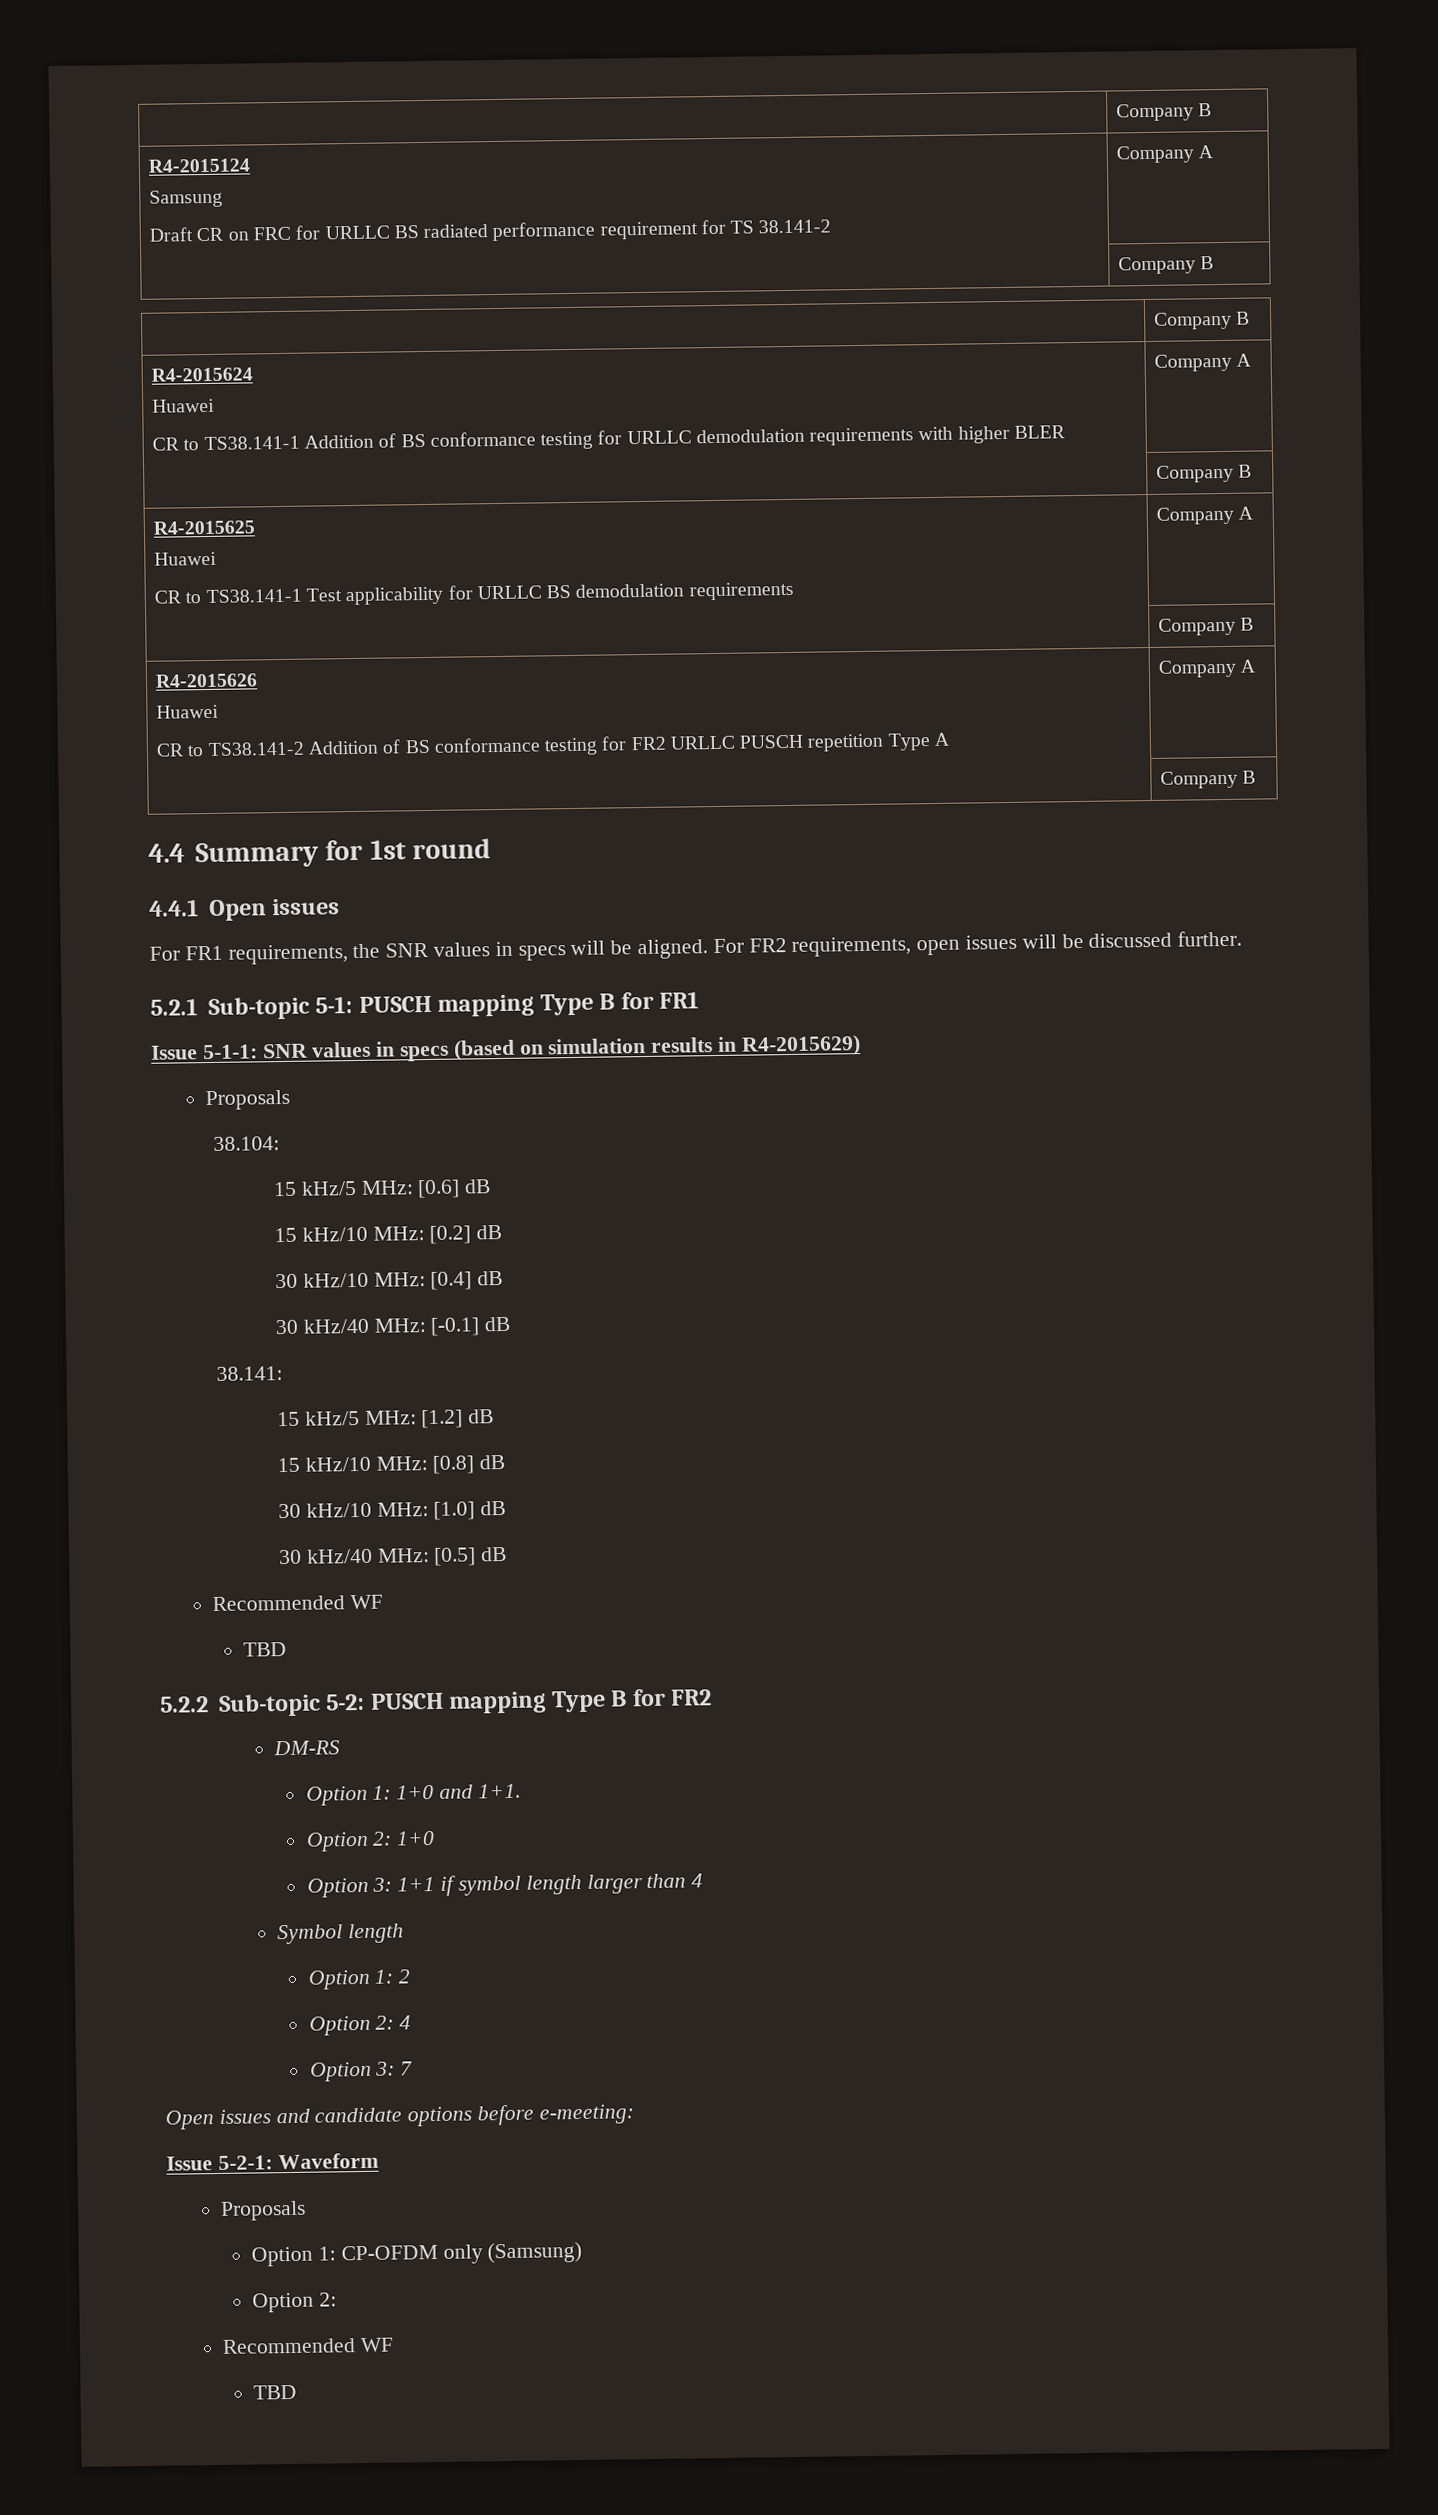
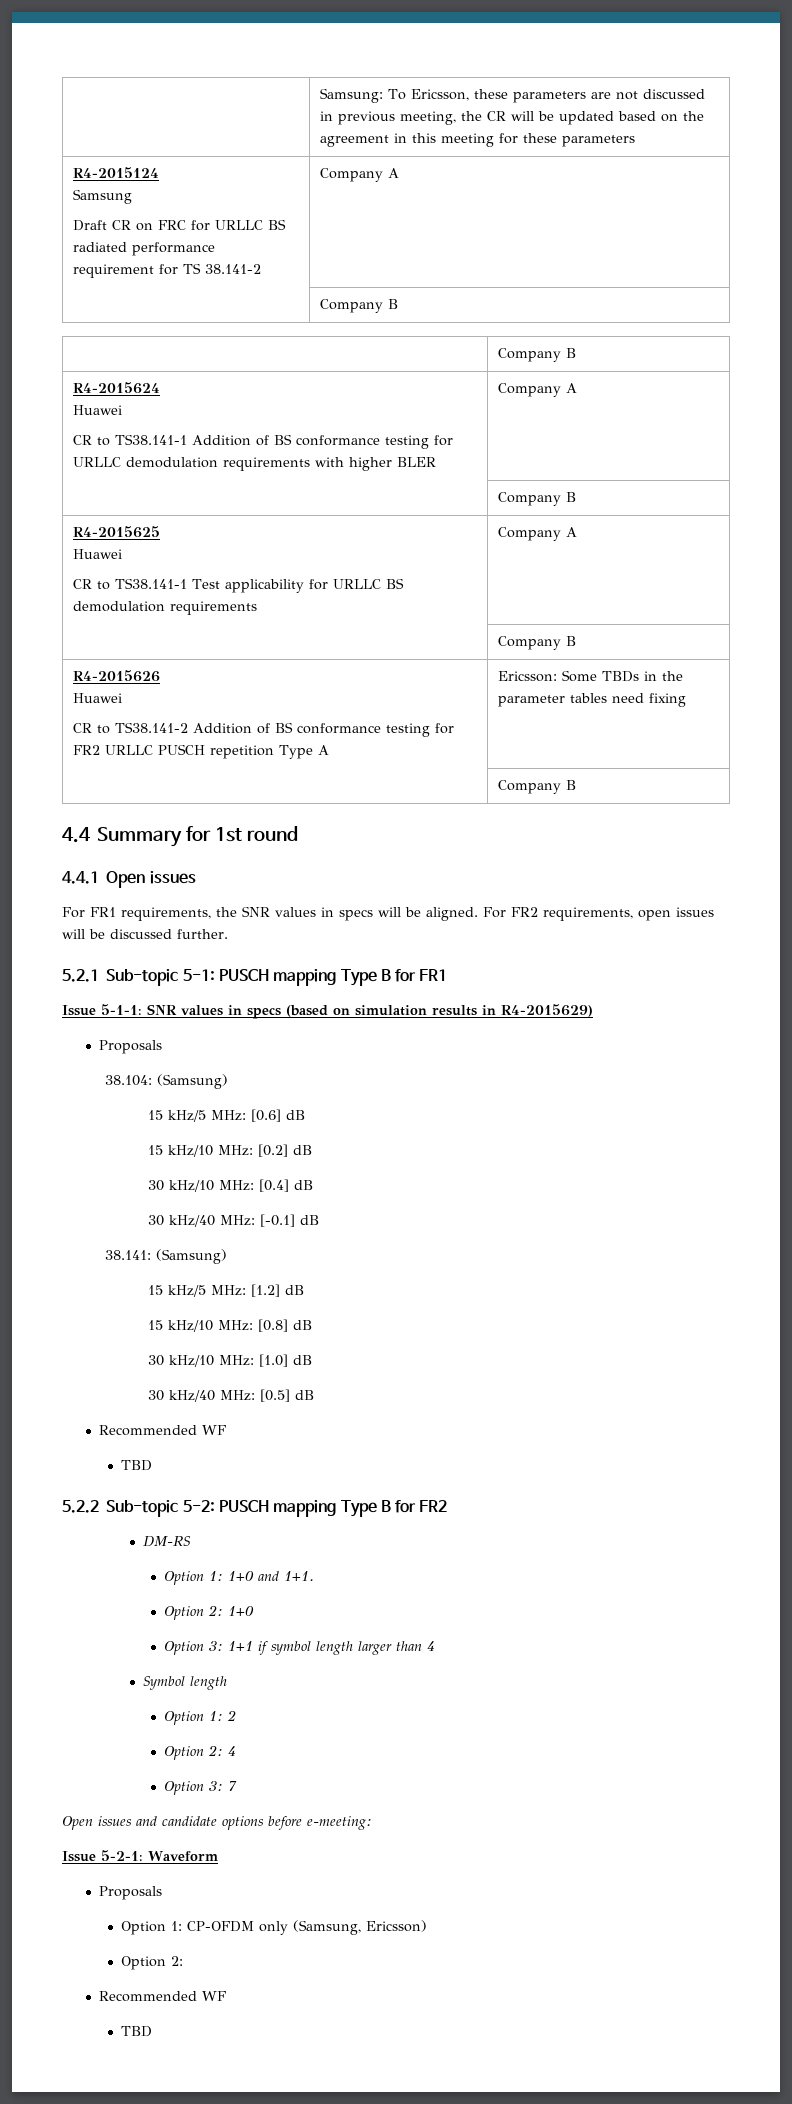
[1116,103,1213,122] | Company B -> [320,88,706,103] [320,111,705,125] [320,133,636,147] | Samsung: To Ericsson, these parameters are not discussed in previous meeting, the CR will be updated based on the agreement in this meeting for these parameters
[1158,659,1256,678] Company A -> [498,670,684,682] [498,693,687,707] Ericsson: Some TBDs in the parameter tables need fixing
(280, 1143) none -> [157,1074,229,1089] (Samsung)
(283, 1373) none -> [156,1249,228,1264] (Samsung)
[487,2241,583,2264] (Samsung) -> [293,1920,428,1935] (Samsung, Ericsson)

